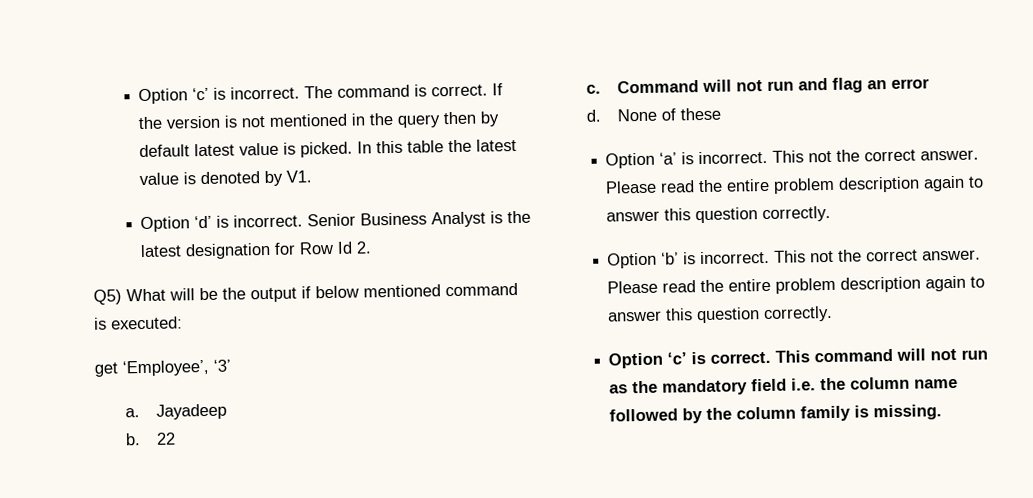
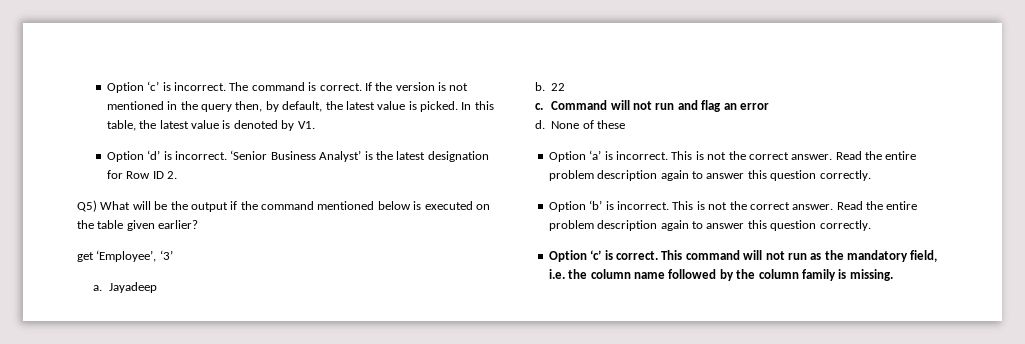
[443,111,501,127] [139,144,191,158] then by default -> [235,101,343,112] then, by default, the
[407,140,445,153] table -> [106,120,136,131] table,
[307,211,487,228] Senior Business Analyst -> [230,150,362,162] ‘Senior Business Analyst’
[337,241,354,254] Id -> [152,171,164,179] ID
[315,282,518,299] [94,316,183,330] below mentioned command is executed: -> [240,201,490,210] [77,220,199,231] the command mentioned below is executed on the table given earlier?
[808,149,980,163] [605,180,696,194] not the correct answer. Please read -> [695,151,862,160] is not the correct answer. Read
[810,249,982,263] [607,280,697,294] not the correct answer. Please read -> [696,201,863,210] is not the correct answer. Read
[751,378,788,392] field -> [910,250,938,262] field,

